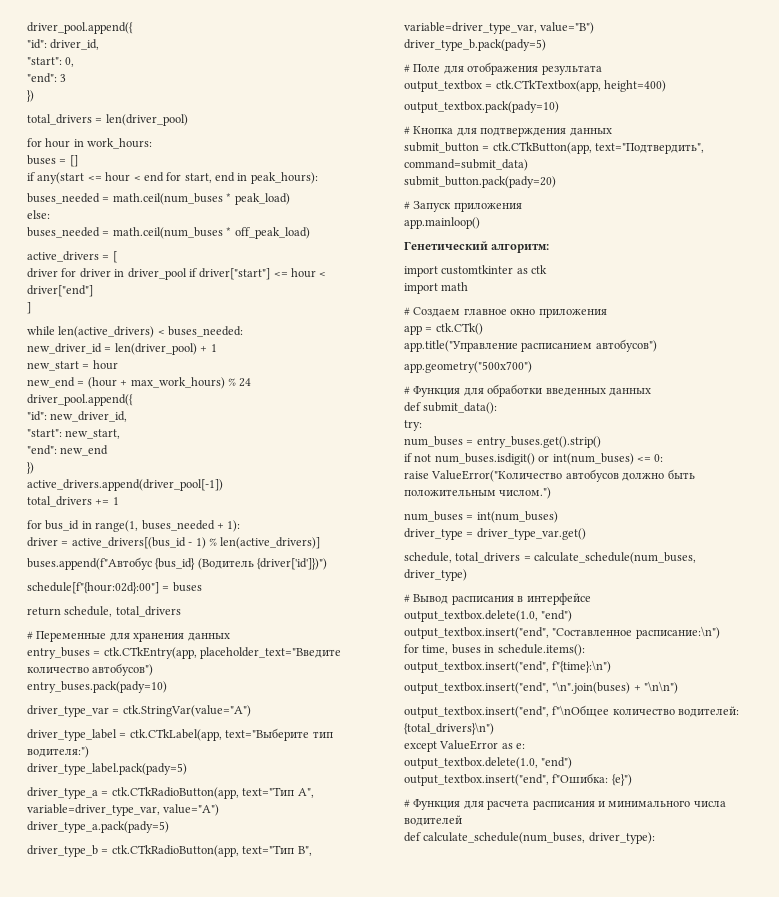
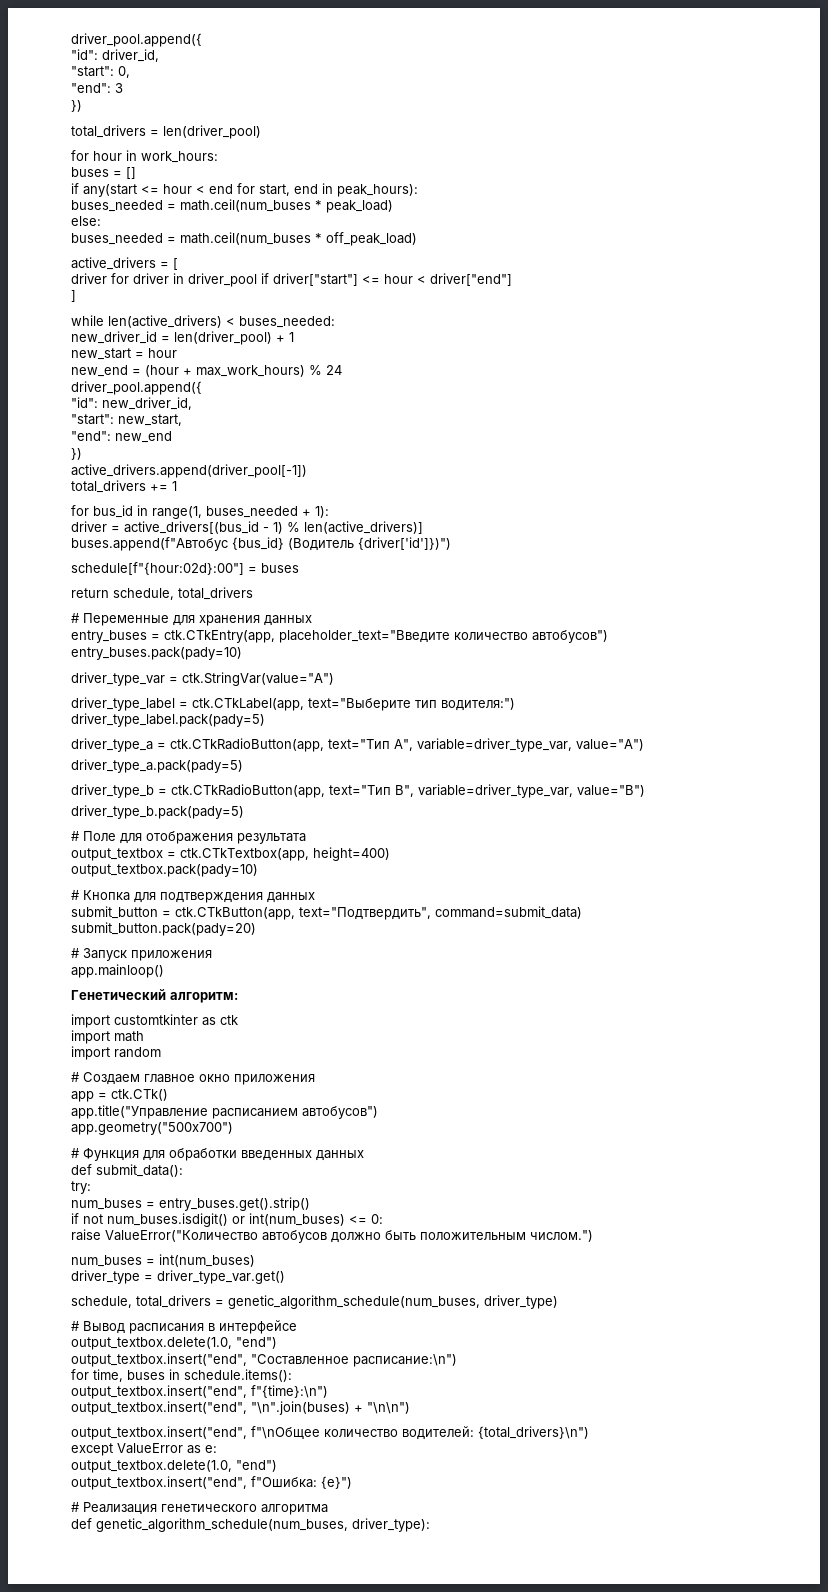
(469, 286) none -> [71,1046,161,1060] // import random
[534,552,697,564] calculate_schedule(num_buses, -> [228,1295,480,1309] genetic_algorithm_schedule(num_buses,
[413,799,726,810] [404,815,462,826] [404,832,586,844] Функция для расчета расписания и минимального числа водителей // def calculate_schedule(num_buses, -> [83,1502,328,1515] [71,1518,348,1532] Реализация генетического алгоритма // def genetic_algorithm_schedule(num_buses,

